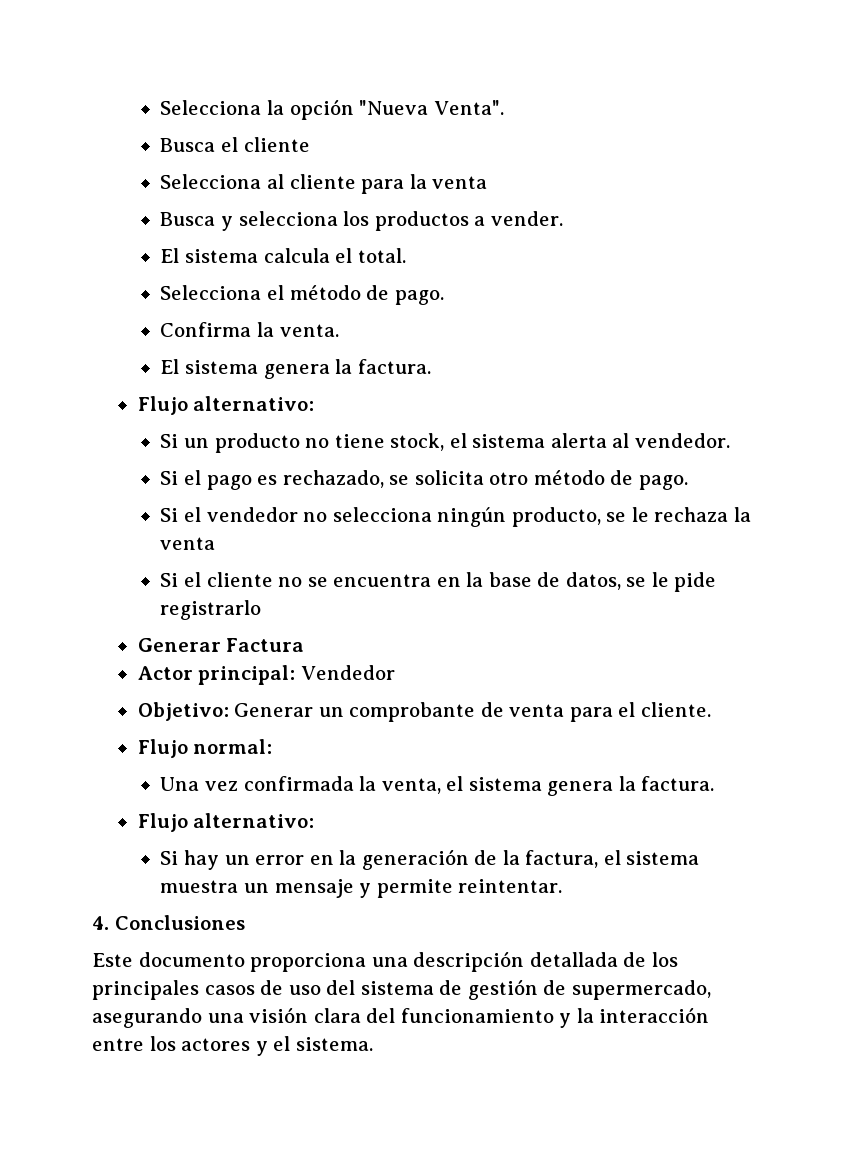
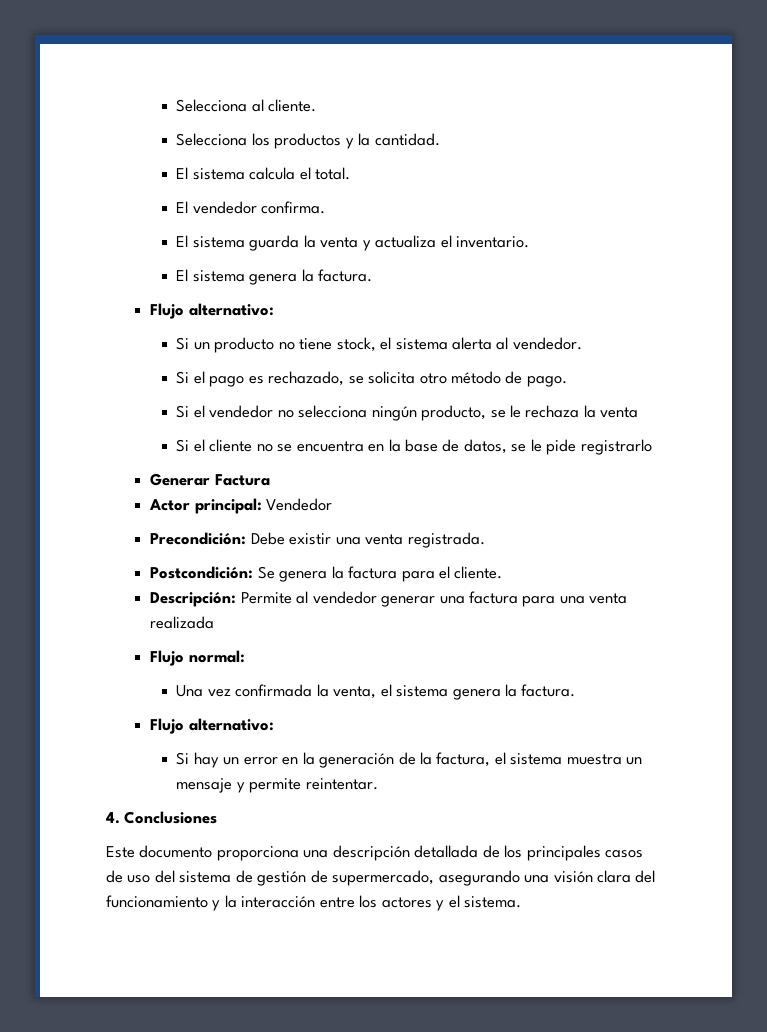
[160,99,504,120] [160,137,310,152] [160,174,488,194] [160,211,563,231] Selecciona la opción "Nueva Venta". // Busca el cliente // Selecciona al cliente para la venta // Busca y selecciona los productos a vender. -> [176,99,317,112] [176,133,440,149] Selecciona al cliente. // Selecciona los productos y la cantidad.
[160,285,444,305] [160,322,339,337] Selecciona el método de pago. // Confirma la venta. -> [176,201,326,214] [176,235,530,251] El vendedor confirma. // El sistema guarda la venta y actualiza el inventario.
[137,702,711,722] Objetivo: Generar un comprobante de venta para el cliente. -> [150,532,485,548] [150,566,503,582] [150,591,628,607] [150,616,215,629] Precondición: Debe existir una venta registrada. // Postcondición: Se genera la factura para el cliente. // Descripción: Permite al vendedor generar una factura para una venta realizada

